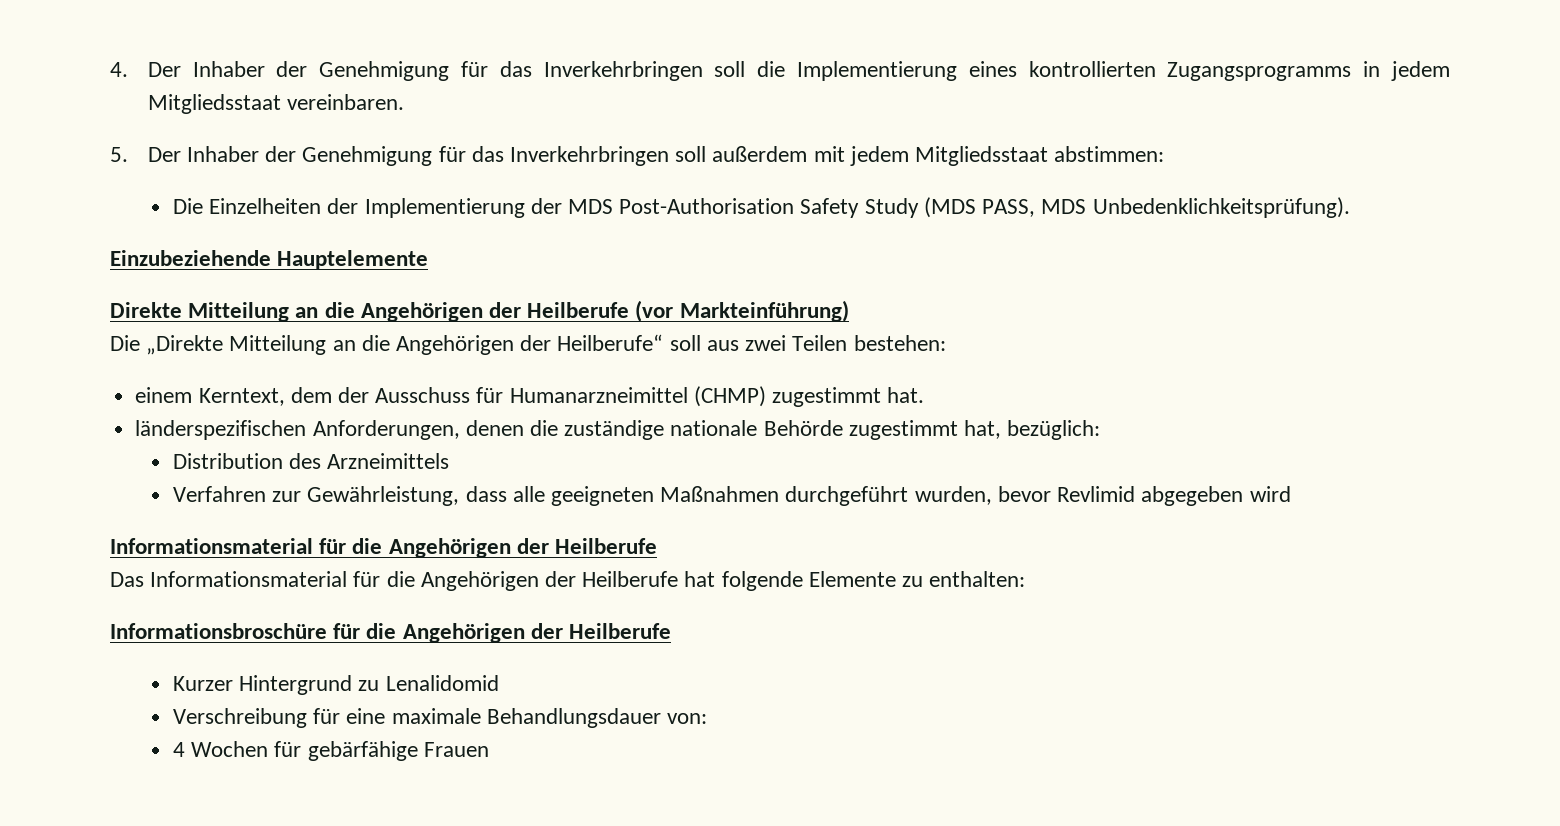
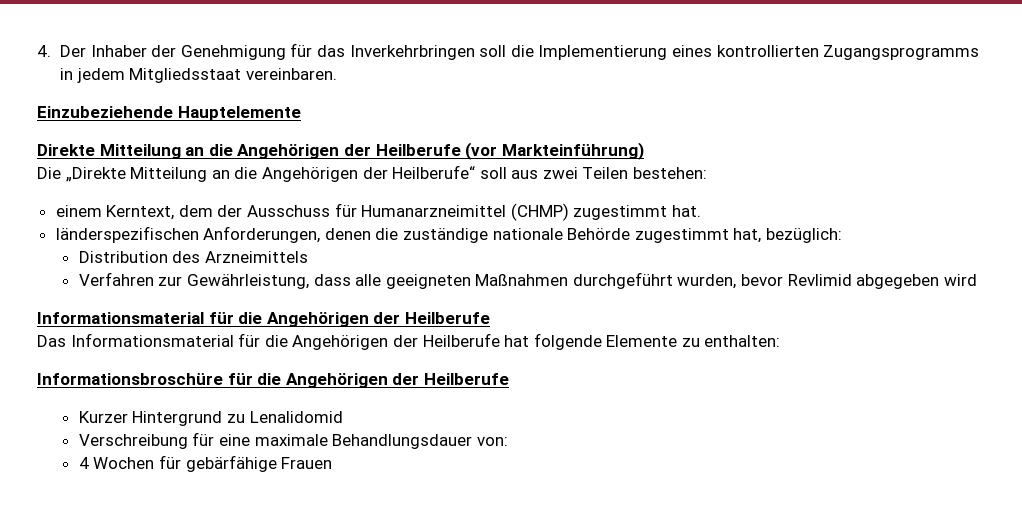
[110,146,1165,166] [173,197,1350,218] // 5. Der Inhaber der Genehmigung für das Inverkehrbringen soll außerdem mit jedem Mitgliedsstaat abstimmen: // Die Einzelheiten der Implementierung der MDS Post-Authorisation Safety Study (MDS PASS, MDS Unbedenklichkeitsprüfung). -> (337, 74) none

